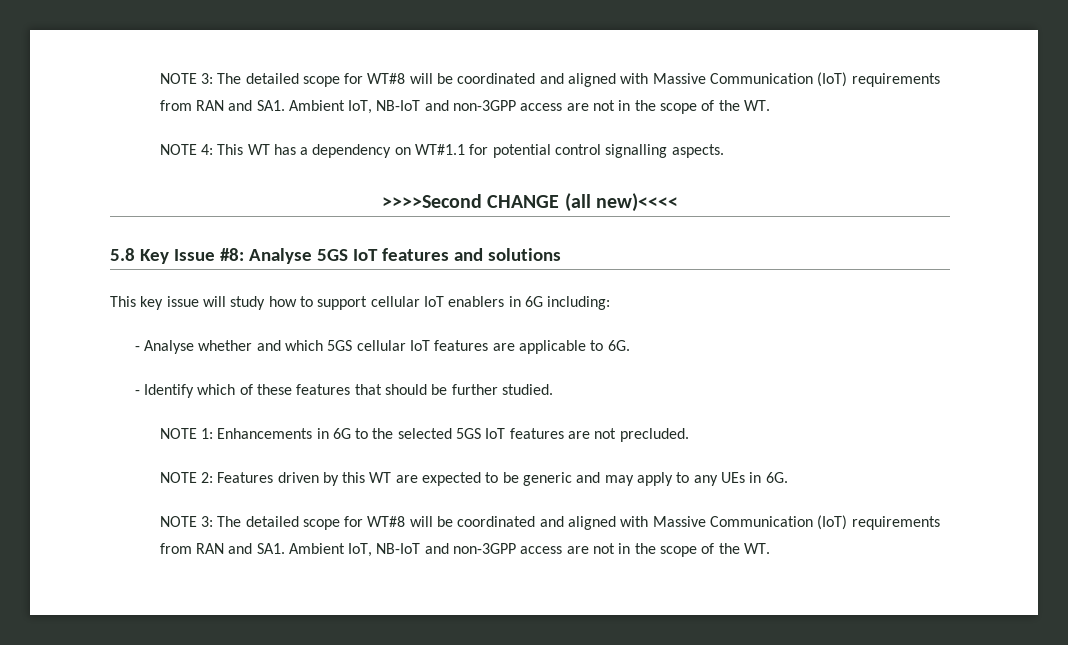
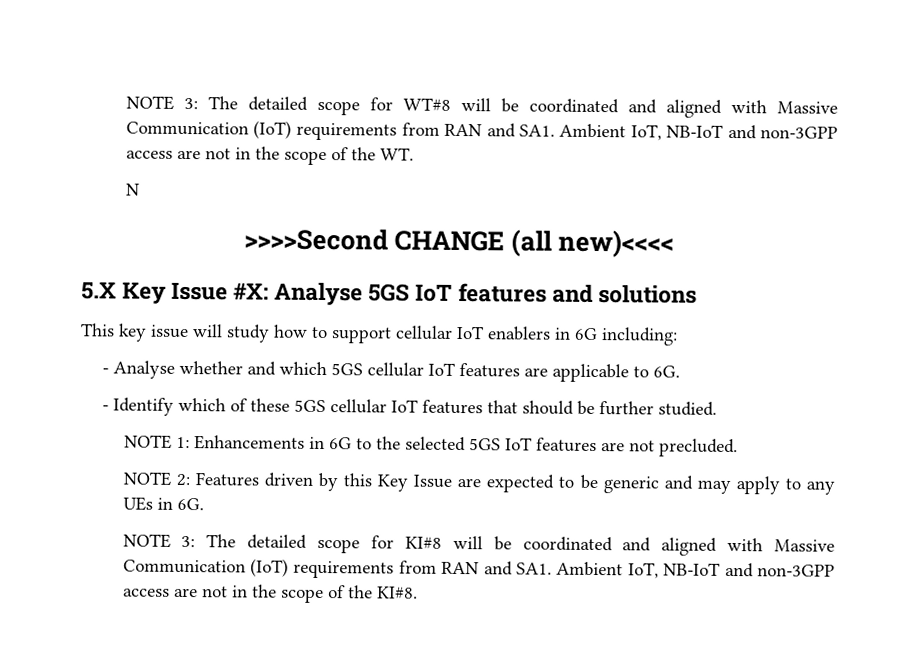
[159,144,724,158] NOTE 4: This WT has a dependency on WT#1.1 for potential control signalling aspects. -> [125,183,140,196] N
[110,248,244,264] 5.8 Key Issue #8: -> [81,282,270,304] 5.X Key Issue #X:
(293, 389) none -> [293,399,418,414] 5GS cellular IoT
[369,472,392,483] WT -> [377,474,453,492] Key Issue
[367,516,406,527] WT#8 -> [404,536,442,549] KI#8
[744,543,771,554] WT. -> [376,586,418,599] KI#8.

